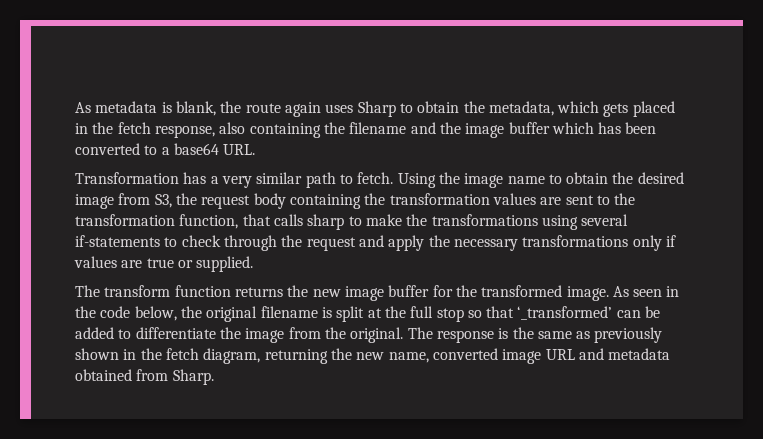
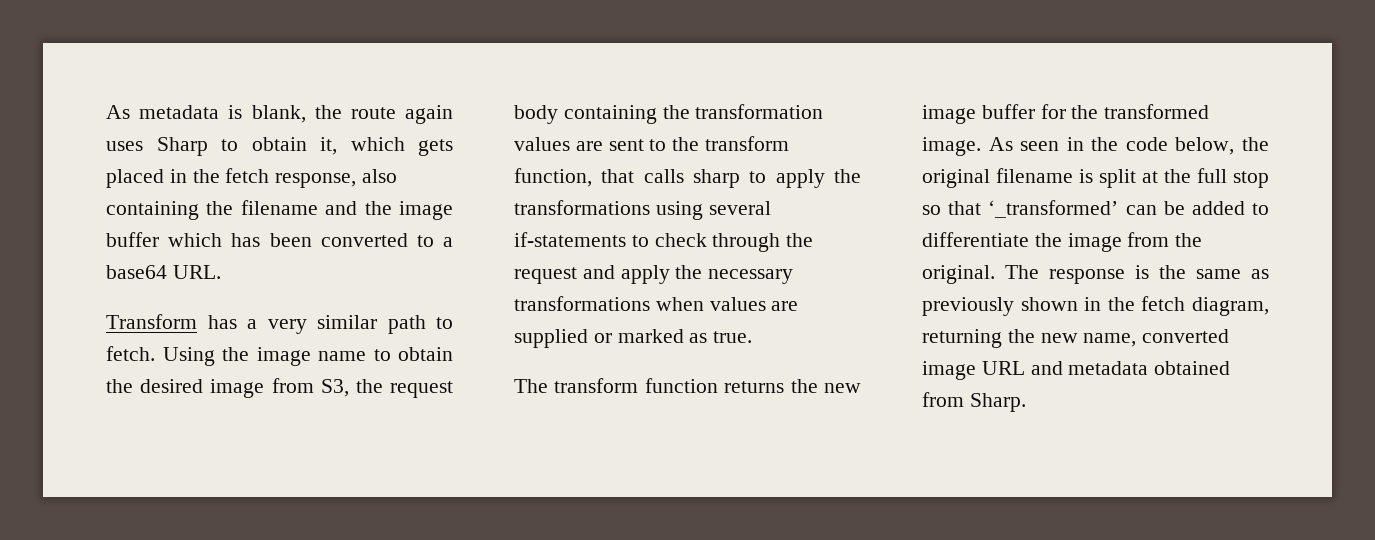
[463,101,554,116] the metadata, -> [320,137,337,155] it,
[75,172,179,184] Transformation -> [106,314,197,329] Transform
[75,214,175,226] transformation -> [705,136,790,151] transform
[365,214,402,226] make -> [775,169,825,188] apply
[632,235,676,251] [74,256,254,272] only if values are true or supplied. -> [655,297,799,311] [514,329,753,348] when values are supplied or marked as true.

